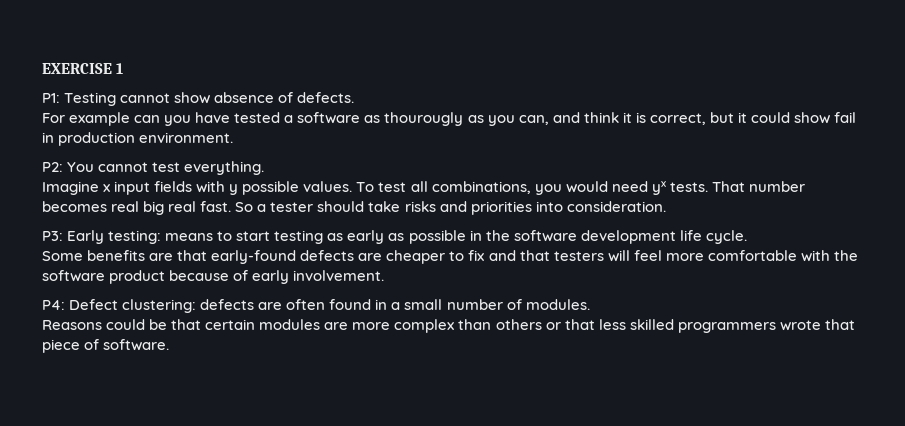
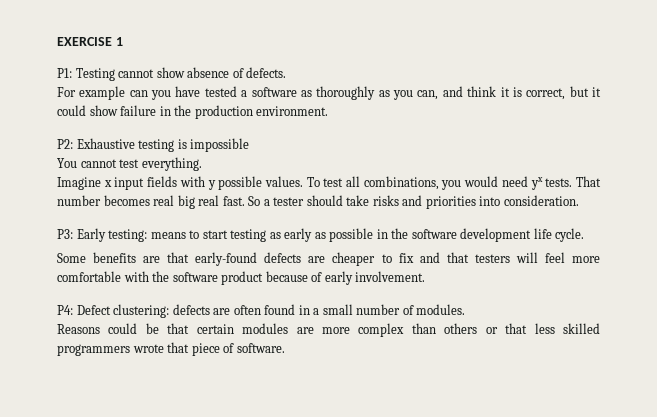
[384,112,464,126] thourougly -> [316,86,376,100] thoroughly
[834,112,857,123] [42,132,54,143] fail in -> [120,105,192,116] failure in the
(63, 167) none -> [76,138,250,152] Exhaustive testing is impossible //

